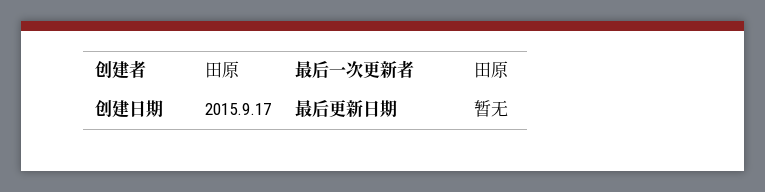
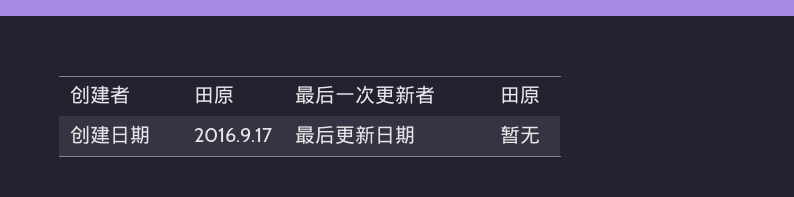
[204,103,271,115] 2015.9.17 -> [194,128,273,142] 2016.9.17

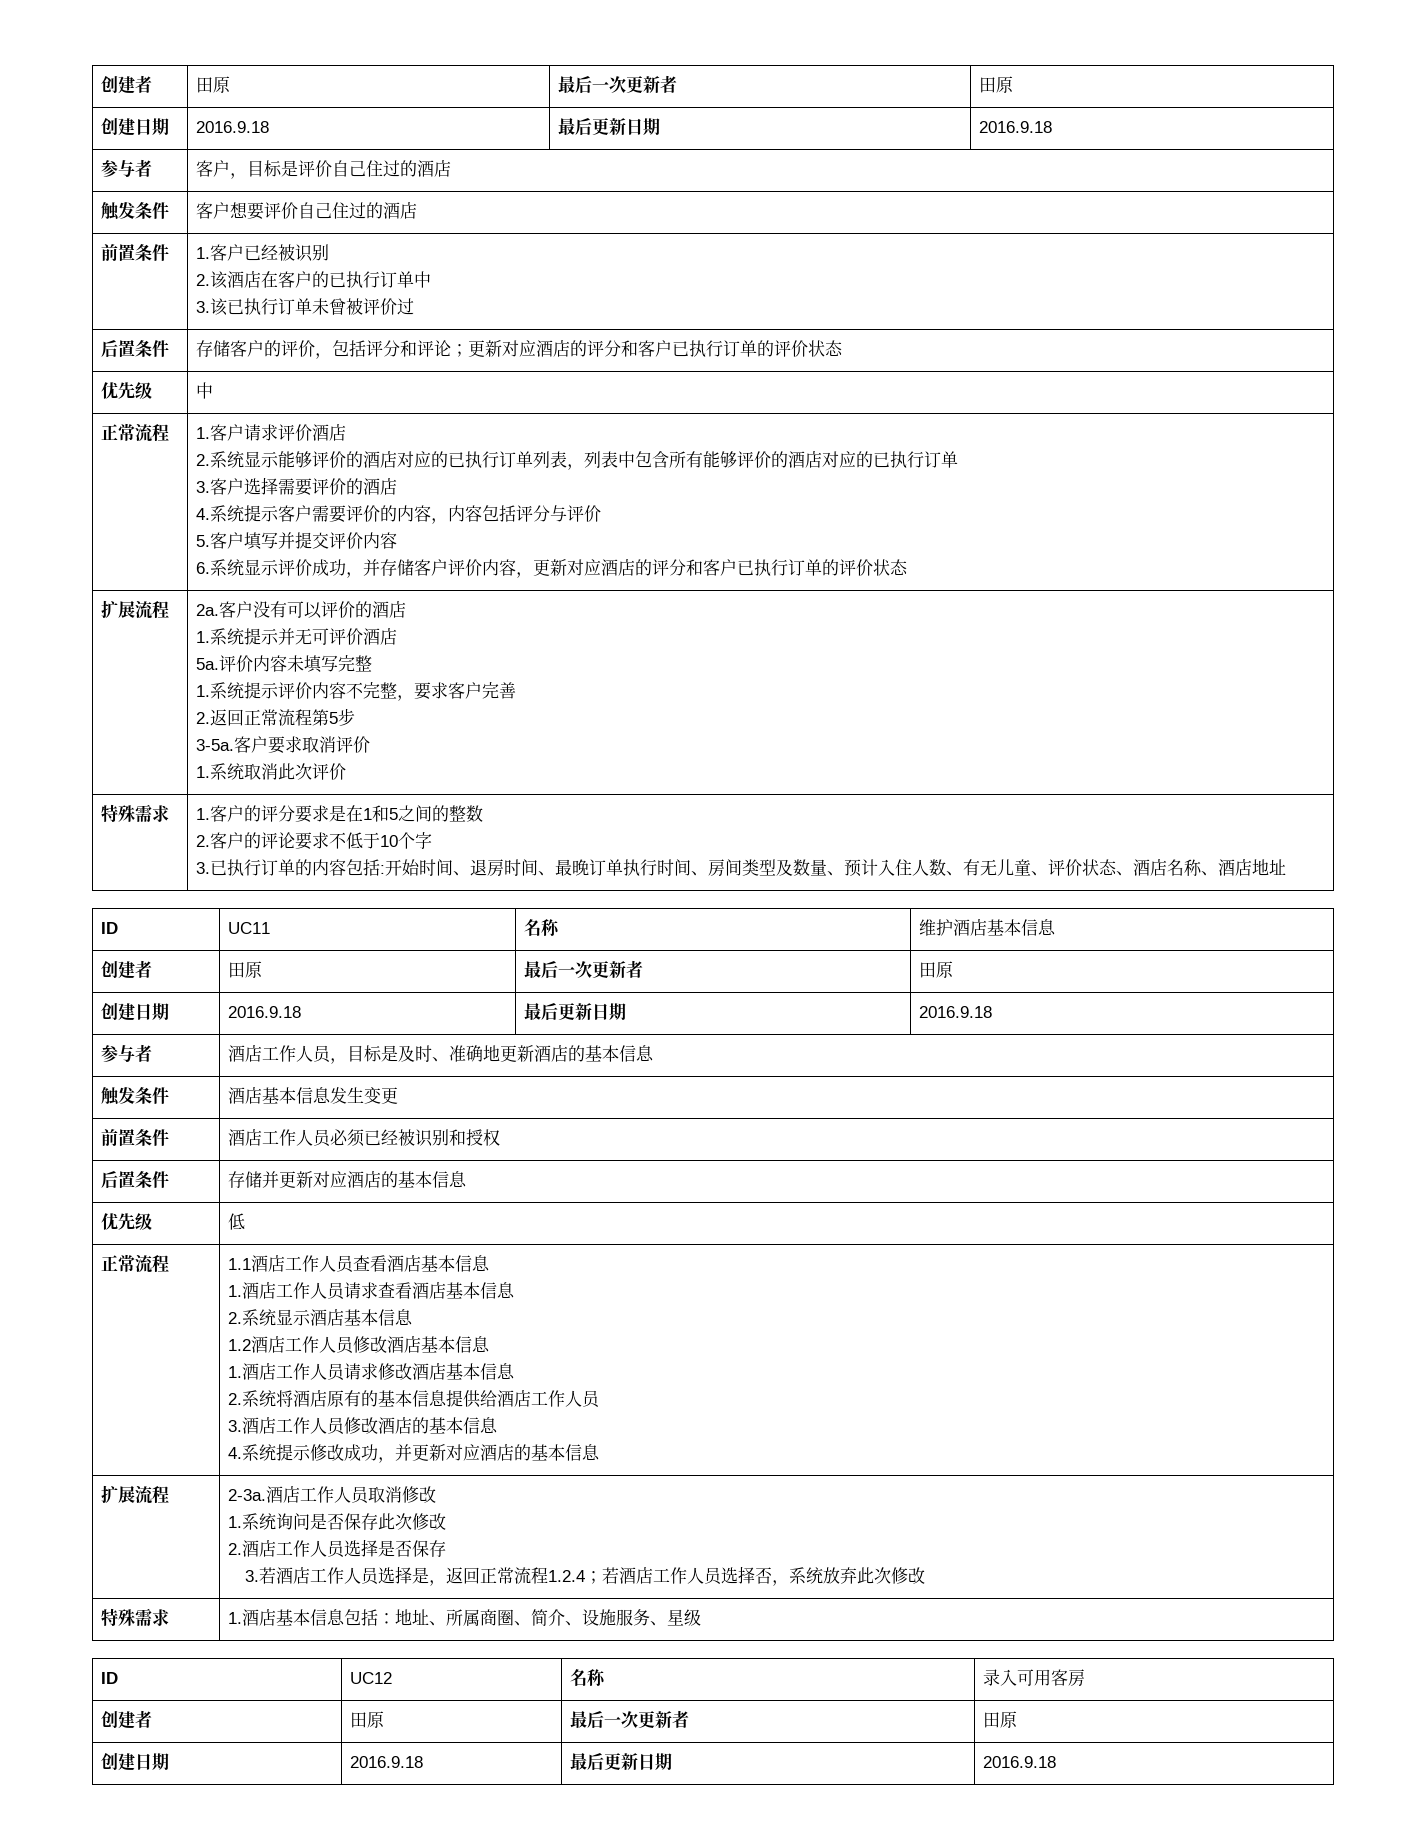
[70,85,131,104] [194,86,235,104] [295,85,436,104] [500,86,541,104] [70,125,151,144] [194,128,273,142] [295,125,416,144] [500,125,541,144] 创建者 | 田原 | 最后一次更新者 | 田原 // 创建日期 | 2016.9.17 | 最后更新日期 | 暂无 -> [101,75,153,94] [196,76,231,93] [558,75,678,94] [979,76,1014,93] [101,118,170,136] [196,121,270,133] [558,118,661,136] [979,121,1053,133] [101,159,153,177] [196,160,452,179] [101,202,170,221] [196,202,418,220] [101,244,170,261] [196,244,330,262] [196,271,432,289] [196,298,415,316] [101,340,170,358] [196,340,844,359] [101,382,153,400] [196,382,214,399] [101,423,170,442] [196,424,347,441] [196,451,959,470] [196,477,398,496] [196,505,602,524] [196,532,398,550] [196,559,909,578] [101,600,170,619] [196,601,407,619] [196,628,398,645] [196,655,373,673] [196,682,517,701] [196,708,356,726] [196,736,371,754] [196,763,347,780] [101,804,170,822] [196,805,484,823] [196,832,433,850] [196,859,1287,877] [101,922,119,934] [228,922,271,934] [524,919,561,936] [919,919,1057,936] [101,960,153,979] [228,961,263,978] [524,960,644,979] [919,961,954,978] [101,1003,170,1021] [228,1006,302,1018] [524,1003,627,1021] [919,1006,993,1018] [101,1044,153,1062] [228,1045,655,1064] [101,1087,170,1106] [228,1087,399,1104] [101,1129,170,1146] [228,1129,501,1147] [101,1171,170,1189] [228,1171,468,1188] [101,1213,153,1231] [228,1213,246,1230] [101,1254,170,1273] [228,1255,491,1273] [228,1282,516,1300] [228,1309,414,1326] [228,1336,491,1354] [228,1363,516,1381] [228,1390,602,1408] [228,1417,499,1435] [228,1444,601,1463] [101,1485,170,1504] [228,1486,437,1504] [228,1513,447,1530] [228,1539,447,1558] [244,1566,925,1586] [101,1608,170,1626] [228,1609,702,1626] [101,1672,119,1684] [350,1672,393,1684] [570,1669,607,1686] [983,1669,1086,1687] [101,1710,153,1729] [350,1711,385,1728] [570,1710,690,1729] [983,1711,1018,1728] [101,1753,170,1771] [350,1756,424,1768] [570,1753,673,1771] [983,1756,1057,1768] 创建者 | 田原 | 最后一次更新者 | 田原 // 创建日期 | 2016.9.18 | 最后更新日期 | 2016.9.18 // 参与者 | 客户，目标是评价自己住过的酒店 // 触发条件 | 客户想要评价自己住过的酒店 // 前置条件 | 1.客户已经被识别 // 2.该酒店在客户的已执行订单中 // 3.该已执行订单未曾被评价过 // 后置条件 | 存储客户的评价，包括评分和评论；更新对应酒店的评分和客户已执行订单的评价状态 // 优先级 | 中 // 正常流程 | 1.客户请求评价酒店 // 2.系统显示能够评价的酒店对应的已执行订单列表，列表中包含所有能够评价的酒店对应的已执行订单 // 3.客户选择需要评价的酒店 // 4.系统提示客户需要评价的内容，内容包括评分与评价 // 5.客户填写并提交评价内容 // 6.系统显示评价成功，并存储客户评价内容，更新对应酒店的评分和客户已执行订单的评价状态 // 扩展流程 | 2a.客户没有可以评价的酒店 // 1.系统提示并无可评价酒店 // 5a.评价内容未填写完整 // 1.系统提示评价内容不完整，要求客户完善 // 2.返回正常流程第5步 // 3-5a.客户要求取消评价 // 1.系统取消此次评价 // 特殊需求 | 1.客户的评分要求是在1和5之间的整数 // 2.客户的评论要求不低于10个字 // 3.已执行订单的内容包括:开始时间、退房时间、最晚订单执行时间、房间类型及数量、预计入住人数、有无儿童、评价状态、酒店名称、酒店地址 // ID | UC11 | 名称 | 维护酒店基本信息 // 创建者 | 田原 | 最后一次更新者 | 田原 // 创建日期 | 2016.9.18 | 最后更新日期 | 2016.9.18 // 参与者 | 酒店工作人员，目标是及时、准确地更新酒店的基本信息 // 触发条件 | 酒店基本信息发生变更 // 前置条件 | 酒店工作人员必须已经被识别和授权 // 后置条件 | 存储并更新对应酒店的基本信息 // 优先级 | 低 // 正常流程 | 1.1酒店工作人员查看酒店基本信息 // 1.酒店工作人员请求查看酒店基本信息 // 2.系统显示酒店基本信息 // 1.2酒店工作人员修改酒店基本信息 // 1.酒店工作人员请求修改酒店基本信息 // 2.系统将酒店原有的基本信息提供给酒店工作人员 // 3.酒店工作人员修改酒店的基本信息 // 4.系统提示修改成功，并更新对应酒店的基本信息 // 扩展流程 | 2-3a.酒店工作人员取消修改 // 1.系统询问是否保存此次修改 // 2.酒店工作人员选择是否保存 // 3.若酒店工作人员选择是，返回正常流程1.2.4；若酒店工作人员选择否，系统放弃此次修改 // 特殊需求 | 1.酒店基本信息包括：地址、所属商圈、简介、设施服务、星级 // ID | UC12 | 名称 | 录入可用客房 // 创建者 | 田原 | 最后一次更新者 | 田原 // 创建日期 | 2016.9.18 | 最后更新日期 | 2016.9.18

